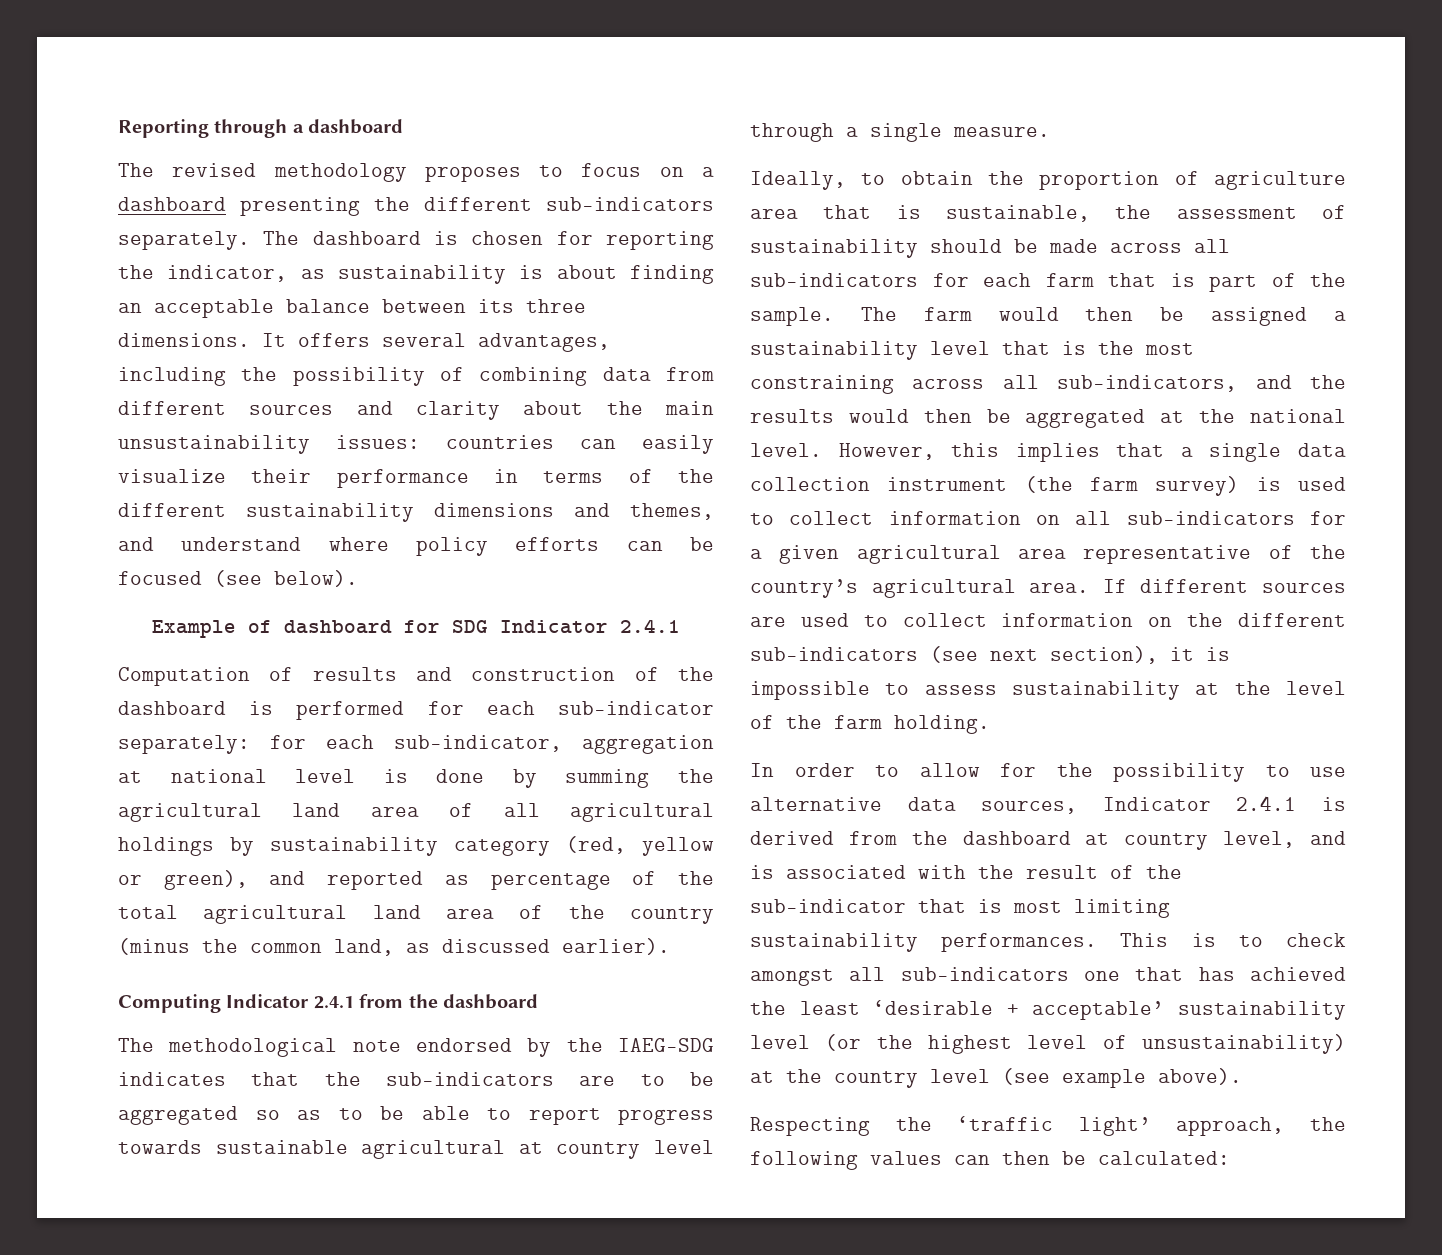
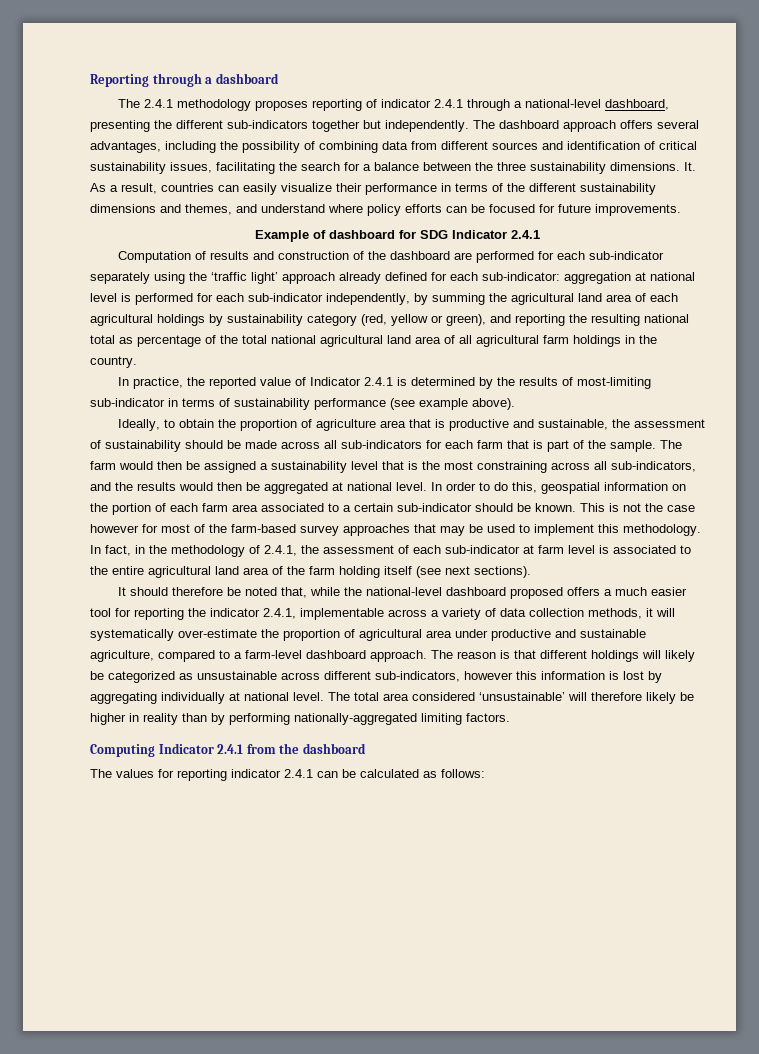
[172,163,257,177] revised -> [143,99,173,108] 2.4.1
[539,163,714,177] [118,197,714,216] [118,231,714,250] [118,265,714,284] [118,299,586,318] [118,333,286,347] to focus on a dashboard presenting the different sub-indicators separately. The dashboard is chosen for reporting the indicator, as sustainability is about finding an acceptable balance between its three dimensions. It -> [311,99,669,111] [90,120,616,132] reporting of indicator 2.4.1 through a national-level dashboard, presenting the different sub-indicators together but independently. The dashboard approach
[416,401,714,420] [118,435,420,454] clarity about the main unsustainability issues: -> [567,141,697,150] [90,162,696,174] [90,183,157,194] identification of critical sustainability issues, facilitating the search for a balance between the three sustainability dimensions. It. As a result,
[214,570,358,587] (see below). -> [539,204,681,216] for future improvements.
(226, 708) none -> [453,251,664,263] [90,272,695,284] [90,293,117,302] are performed for each sub-indicator separately using the ‘traffic light’ approach already defined for each sub-indicator: aggregation at national level
[118,735,714,754] [118,769,485,783] separately: for each sub-indicator, aggregation at national level is done -> [326,293,410,305] independently,
[503,803,540,817] all -> [650,293,678,302] each
[327,871,424,890] reported -> [515,314,689,326] [90,335,115,344] reporting the resulting national total
[203,905,714,924] [118,938,670,956] [118,994,538,1013] [118,1038,714,1057] [118,1072,714,1086] [118,1106,714,1125] [118,1140,715,1159] [750,123,1050,142] agricultural land area of the country (minus the common land, as discussed earlier). // Computing Indicator 2.4.1 from the dashboard // The methodological note endorsed by the IAEG-SDG indicates that the sub-indicators are to be aggregated so as to be able to report progress towards sustainable agricultural at country level through a single measure. -> [271,335,657,347] [90,356,137,368] [117,377,651,389] [90,398,515,410] national agricultural land area of all agricultural farm holdings in the country. // In practice, the reported value of Indicator 2.4.1 is determined by the results of most-limiting sub-indicator in terms of sustainability performance (see example above).
(921, 212) none -> [448,419,534,431] productive and
[1199,409,1346,423] [750,443,1346,462] [750,476,1346,496] [750,511,1346,525] [750,545,1346,564] [750,579,1346,598] [750,613,1346,627] [750,646,1230,664] [750,681,1346,700] [750,715,990,734] [750,763,1346,782] [750,796,1346,814] [750,831,1346,850] [750,865,1182,879] [750,899,1170,918] [750,933,1346,952] [750,967,1346,986] [750,1000,1346,1020] [750,1034,1346,1054] [750,1068,1242,1088] [750,1116,1346,1136] [750,1151,1230,1170] the national level. However, this implies that a single data collection instrument (the farm survey) is used to collect information on all sub-indicators for a given agricultural area representative of the country’s agricultural area. If different sources are used to collect information on the different sub-indicators (see next section), it is impossible to assess sustainability at the level of the farm holding. // In order to allow for the possibility to use alternative data sources, Indicator 2.4.1 is derived from the dashboard at country level, and is associated with the result of the sub-indicator that is most limiting sustainability performances. This is to check amongst all sub-indicators one that has achieved the least ‘desirable + acceptable’ sustainability level (or the highest level of unsustainability) at the country level (see example above). // Respecting the ‘traffic light’ approach, the following values can then be calculated: -> [347,482,686,494] [90,503,695,515] [90,524,701,536] [90,545,691,557] [90,566,531,578] [117,587,687,599] [90,608,675,620] [90,629,646,641] [90,650,695,662] [90,671,662,683] [90,692,694,704] [90,713,510,725] [90,743,366,757] [90,769,485,781] national level. In order to do this, geospatial information on the portion of each farm area associated to a certain sub-indicator should be known. This is not the case however for most of the farm-based survey approaches that may be used to implement this methodology. In fact, in the methodology of 2.4.1, the assessment of each sub-indicator at farm level is associated to the entire agricultural land area of the farm holding itself (see next sections). // It should therefore be noted that, while the national-level dashboard proposed offers a much easier tool for reporting the indicator 2.4.1, implementable across a variety of data collection methods, it will systematically over-estimate the proportion of agricultural area under productive and sustainable agriculture, compared to a farm-level dashboard approach. The reason is that different holdings will likely be categorized as unsustainable across different sub-indicators, however this information is lost by aggregating individually at national level. The total area considered ‘unsustainable’ will therefore likely be higher in reality than by performing nationally-aggregated limiting factors. // Computing Indicator 2.4.1 from the dashboard // The values for reporting indicator 2.4.1 can be calculated as follows:

